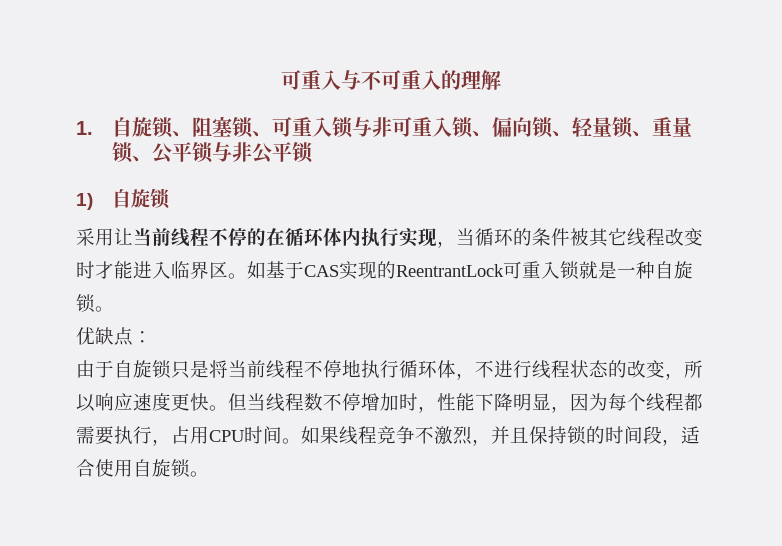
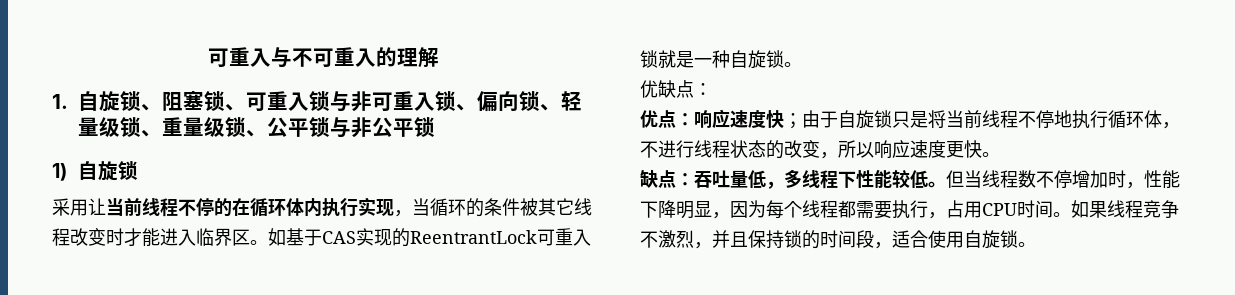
(612, 127) none -> [98,117,120,137] 级
(692, 127) none -> [203,117,225,137] 级
(152, 337) none -> [640,109,802,129] 优点：响应速度快；
(228, 408) none -> [640,169,946,189] // 缺点：吞吐量低，多线程下性能较低。

